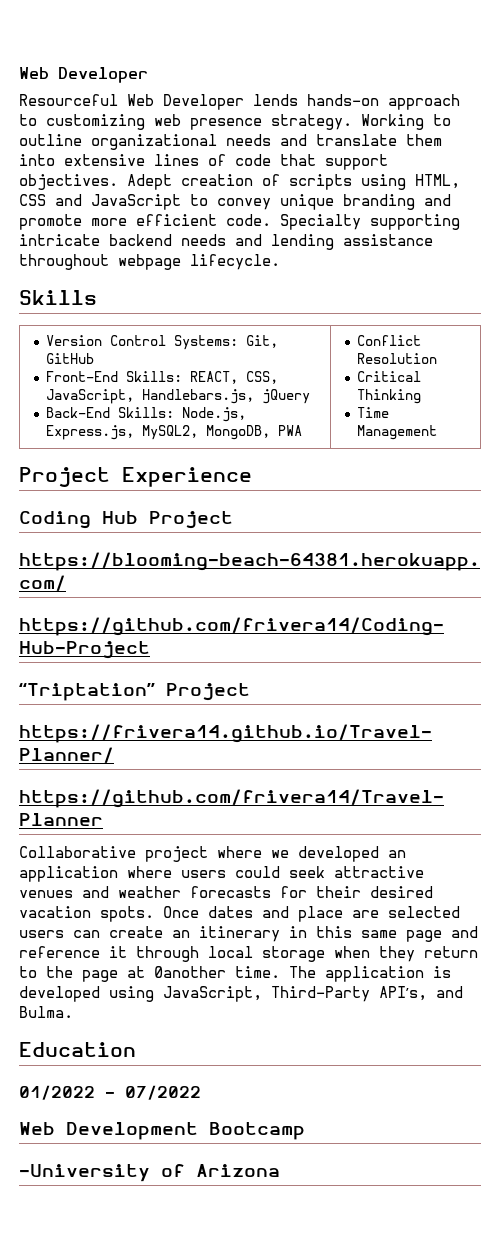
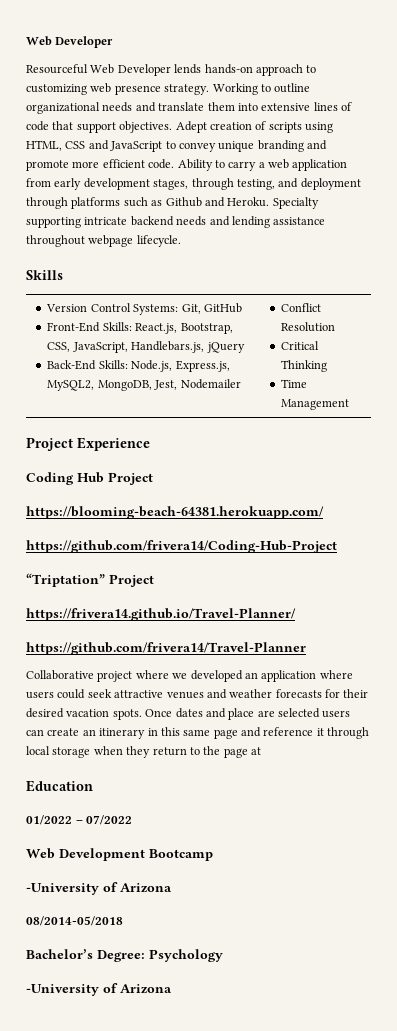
(271, 220) none -> [177,159,348,171] [26,178,361,190] [26,197,270,209] Ability to carry a web application from early development stages, through testing, and deployment through platforms such as Github and Heroku.
[189,371,238,384] REACT, -> [135,323,233,334] React.js, Bootstrap,
[277,425,302,436] PWA -> [154,379,241,390] Jest, Nodemailer
[154,966,451,982] [19,986,463,1002] [19,1006,73,1018] 0another time. The application is developed using JavaScript, Third-Party API’s, and Bulma. -> (261, 751) none
(280, 1170) none -> [26,916,123,926] [26,949,223,962] [26,983,172,996] // 08/2014-05/2018 // Bachelor’s Degree: Psychology // -University of Arizona

